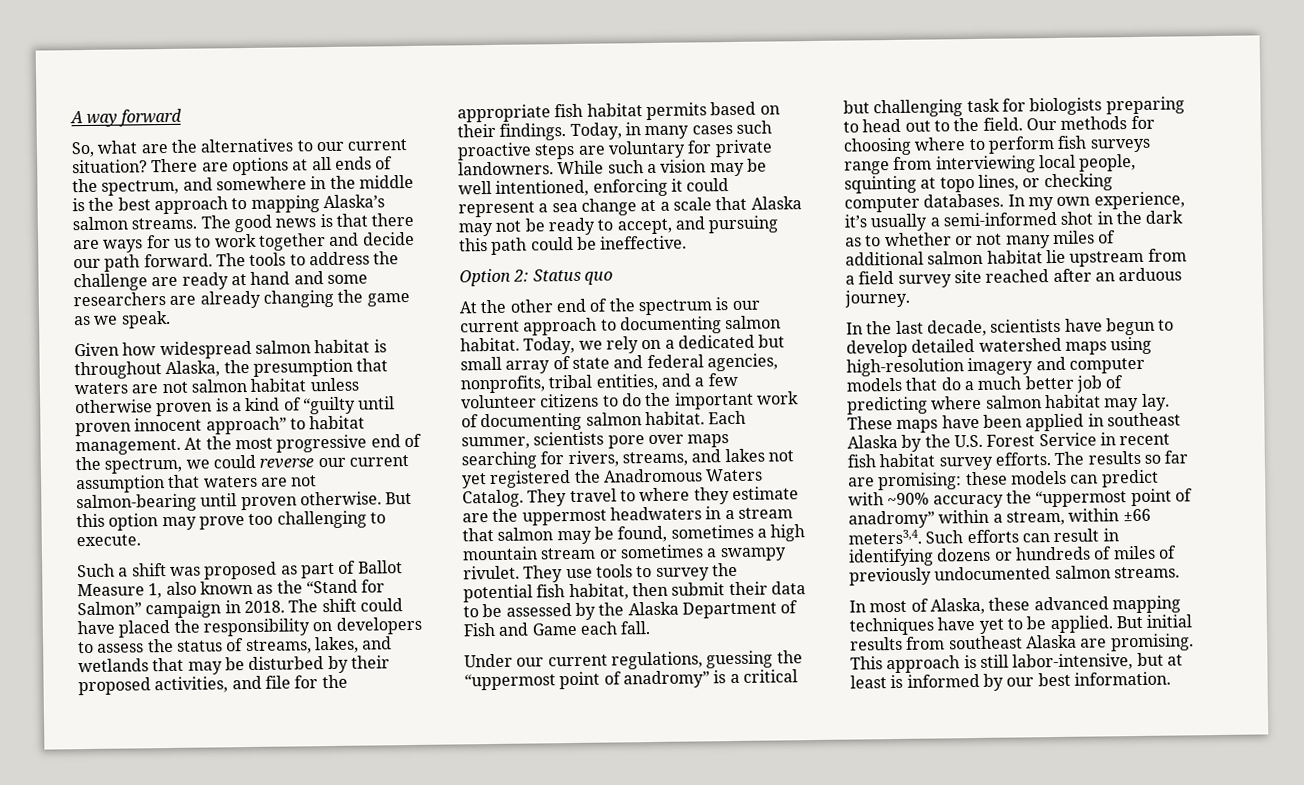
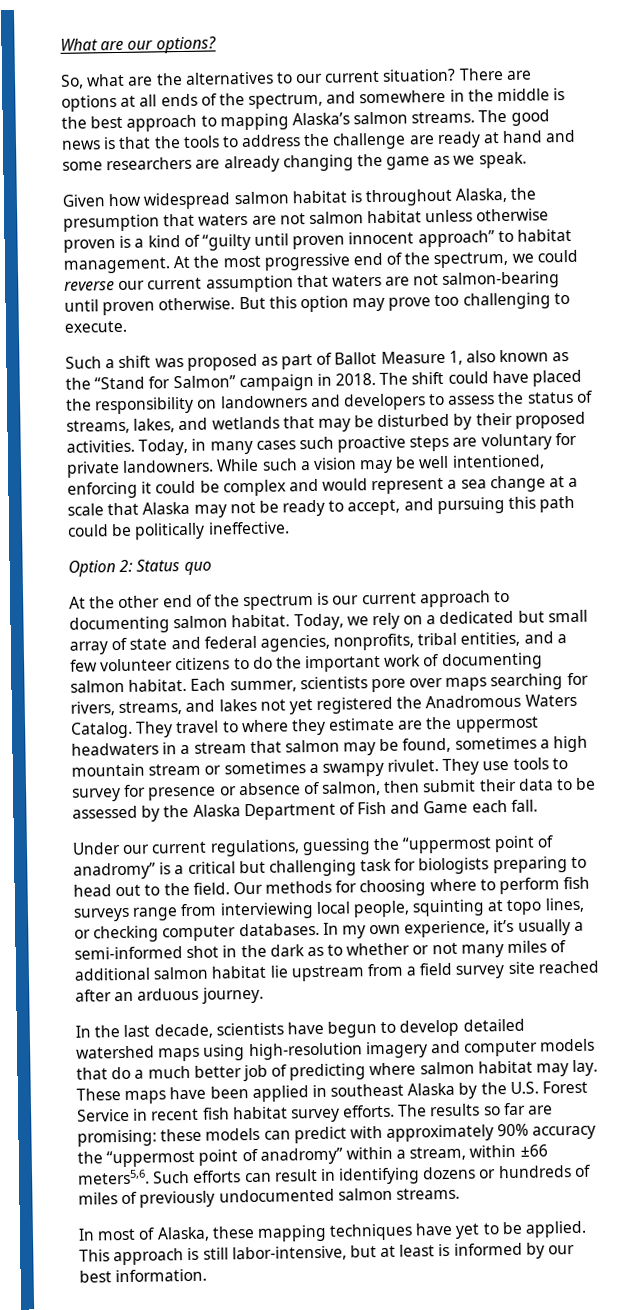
[70,108,182,127] A way forward -> [60,36,217,54] What are our options?
[371,212,415,227] [73,231,415,253] [73,253,246,272] there are ways for us to work together and decide our path forward. The -> [153,136,181,149] the
(333, 626) none -> [219,394,341,409] landowners and
[154,674,348,694] [457,101,780,123] [457,123,567,141] activities, and file for the appropriate fish habitat permits based on their findings. -> [66,439,135,453] activities.
(730, 185) none -> [199,478,369,497] be complex and would
(597, 243) none -> [134,522,206,540] politically
[711,562,738,577] [463,583,629,603] the potential fish habitat, -> [123,780,382,801] for presence or absence of salmon,
[887,492,930,506] ~90% -> [386,1123,530,1142] approximately 90%
[848,529,922,545] meters3,4. -> [77,1169,150,1185] meters5,6.
[1033,596,1109,611] advanced -> (255, 1232) none
[1115,614,1193,629] [850,633,1194,652] But initial results from southeast Alaska are promising. -> (588, 1229) none

